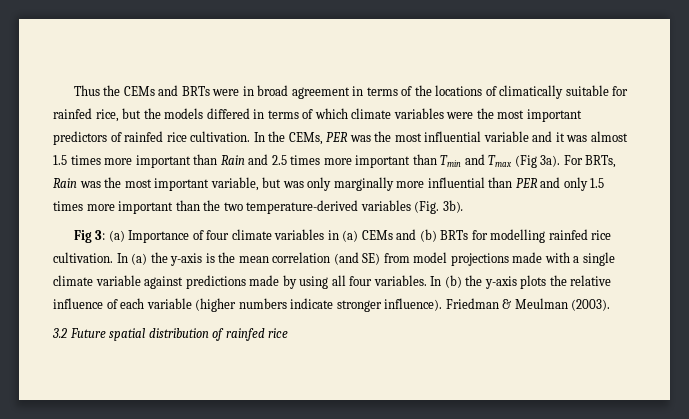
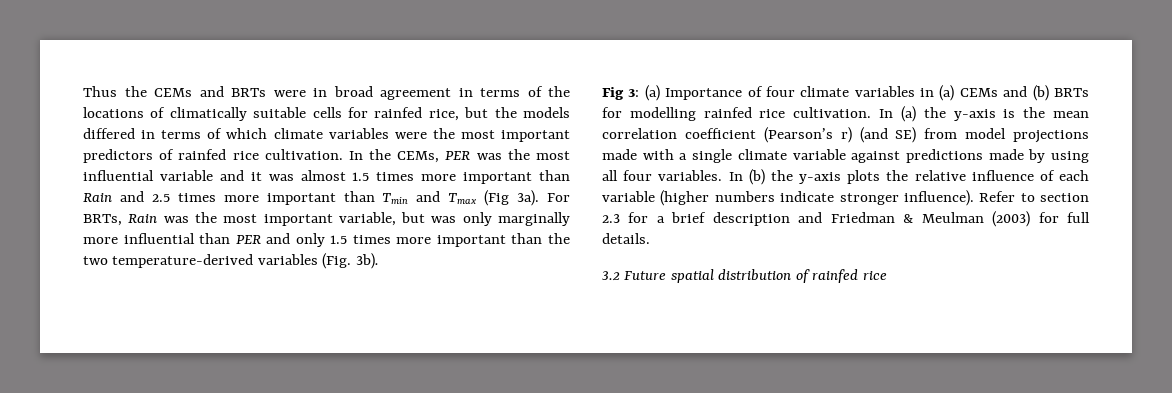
(609, 90) none -> [312,107,342,118] cells
(331, 257) none -> [684,127,852,143] coefficient (Pearson’s r)
[445,298,611,311] Friedman & Meulman (2003). -> [979,191,1089,202] [602,211,1090,227] [602,233,650,244] Refer to section 2.3 for a brief description and Friedman & Meulman (2003) for full details.

